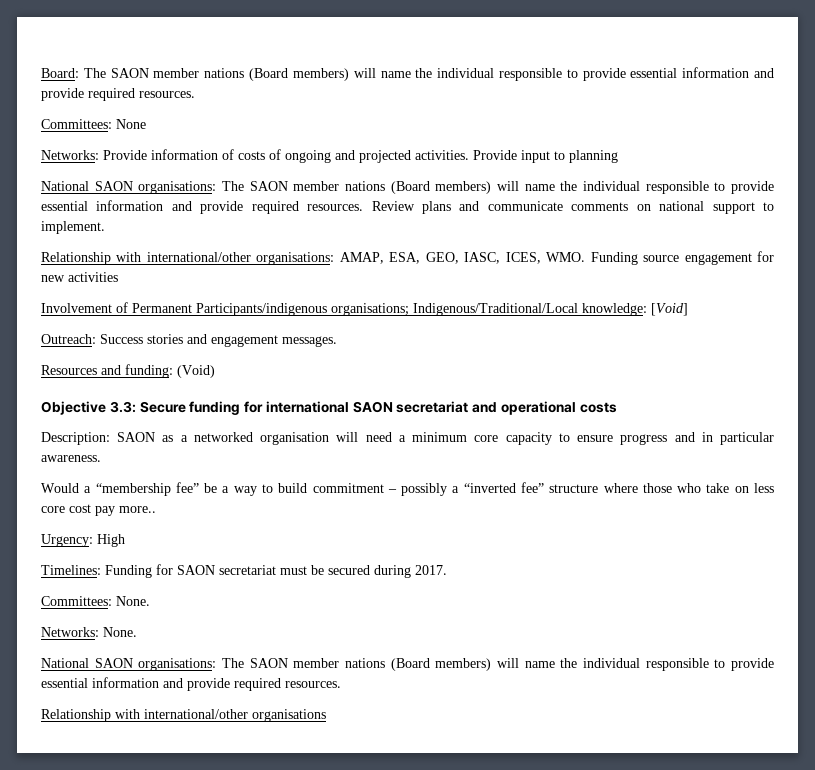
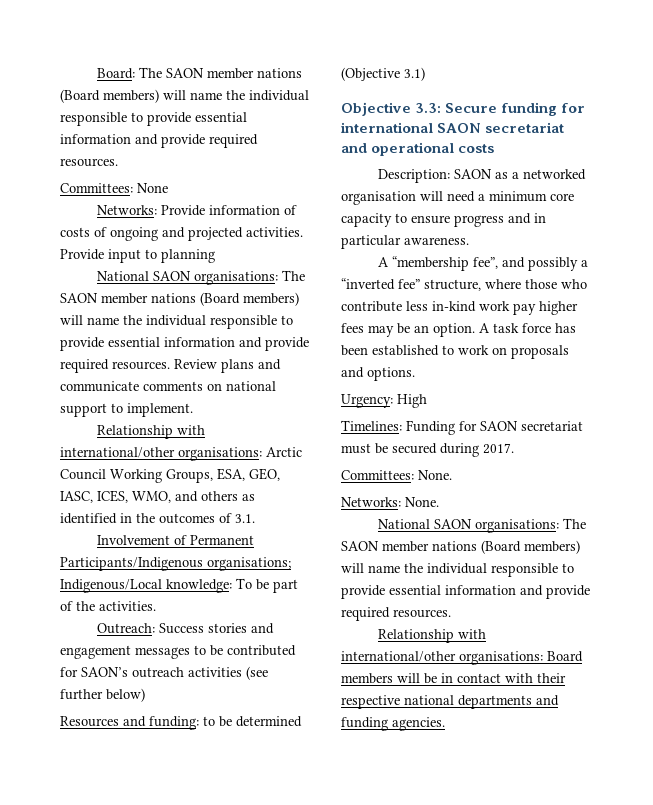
[339,251,774,265] [41,272,118,282] [41,302,688,316] AMAP, ESA, GEO, IASC, ICES, WMO. Funding source engagement for new activities // Involvement of Permanent Participants/indigenous organisations; Indigenous/Traditional/Local knowledge: [Void] -> [266,447,302,457] [60,468,280,483] [60,490,255,503] [60,513,255,524] [96,535,254,545] [60,557,291,571] [60,578,298,593] [60,601,156,611] Arctic Council Working Groups, ESA, GEO, IASC, ICES, WMO, and others as identified in the outcomes of 3.1. // Involvement of Permanent Participants/Indigenous organisations; Indigenous/Local knowledge: To be part of the activities.
[282,336,337,347] [41,364,215,378] messages. // Resources and funding: (Void) -> [135,645,296,659] [60,666,268,680] [60,688,145,702] [60,716,302,730] [341,67,425,81] messages to be contributed for SAON’s outreach activities (see further below) // Resources and funding: to be determined (Objective 3.1)
[41,482,397,496] Would a “membership fee” be a way to build commitment – -> [377,256,525,271] A “membership fee”, and
[549,484,599,493] structure -> [424,279,481,291] structure,
[706,483,775,493] [41,504,156,516] take on less core cost pay more.. -> [341,301,578,315] [341,323,576,337] [341,345,569,359] [341,367,415,381] contribute less in-kind work pay higher fees may be an option. A task force has been established to work on proposals and options.
[252,709,326,722] organisations -> [459,651,583,665] [341,673,566,684] [341,695,559,709] [341,717,445,731] organisations: Board members will be in contact with their respective national departments and funding agencies.

